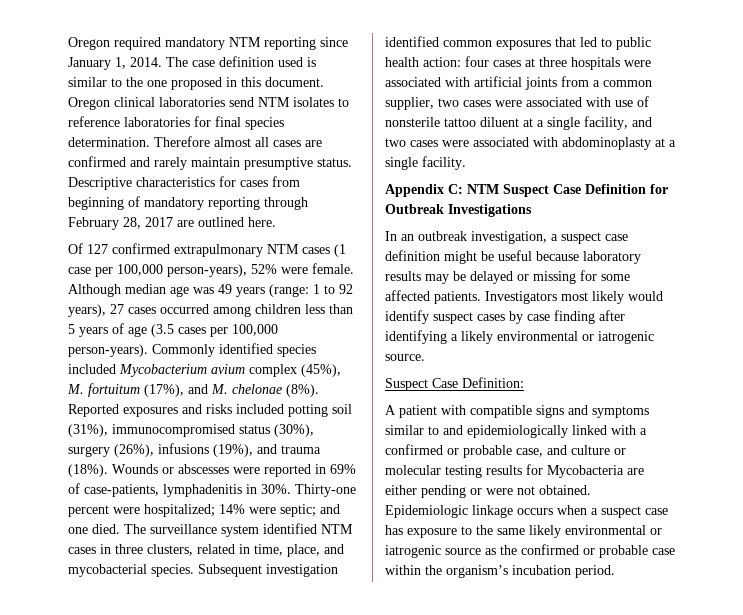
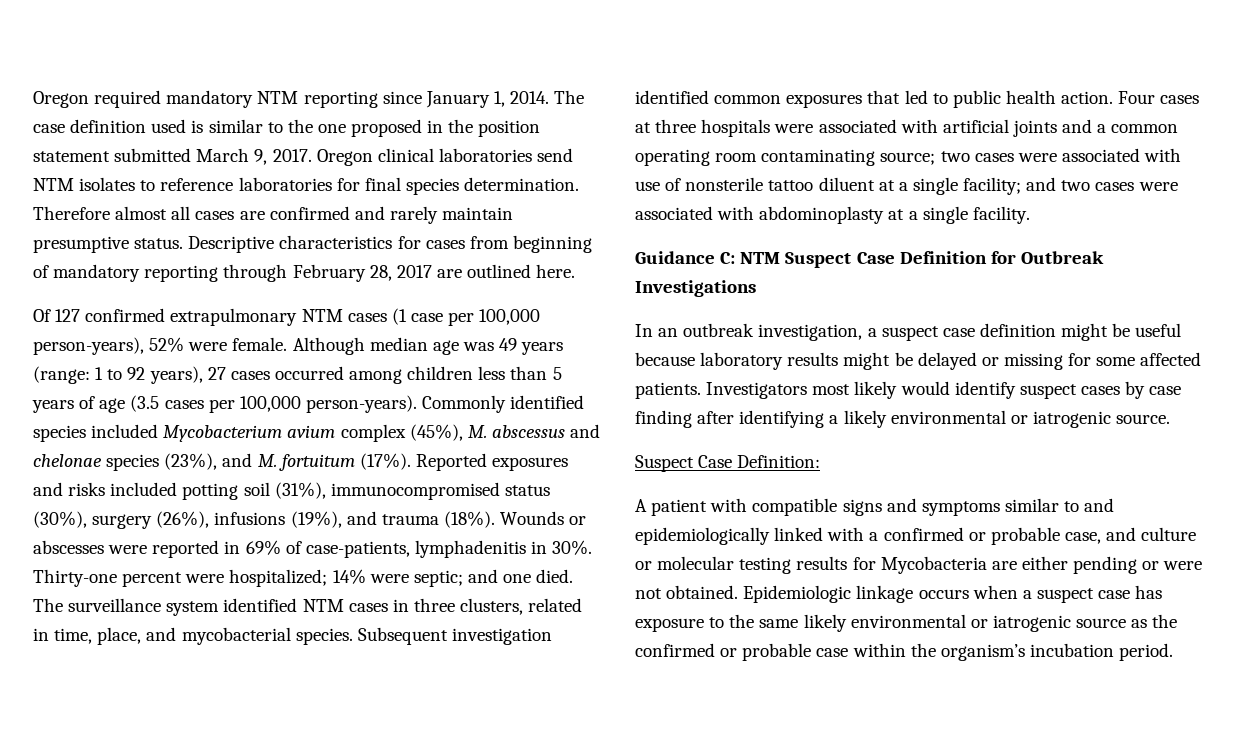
[241,77,324,87] this document. -> [448,119,541,137] [33,148,312,165] the position statement submitted March 9, 2017.
[88,383,319,397] fortuitum (17%), and M. chelonae (8%). -> [491,424,601,438] [33,453,411,471] abscessus and chelonae species (23%), and M. fortuitum (17%).
[423,56,489,67] action: four -> [1061,91,1156,104] action. Four
[561,76,589,87] from -> [1062,119,1093,133] and
[385,97,434,110] supplier, -> [635,149,936,166] operating room contaminating source;
[584,116,628,130] facility, -> [963,177,1022,195] facility;
[385,184,444,197] Appendix -> [635,251,715,264] Guidance
[425,274,449,284] may -> [843,352,891,370] might

